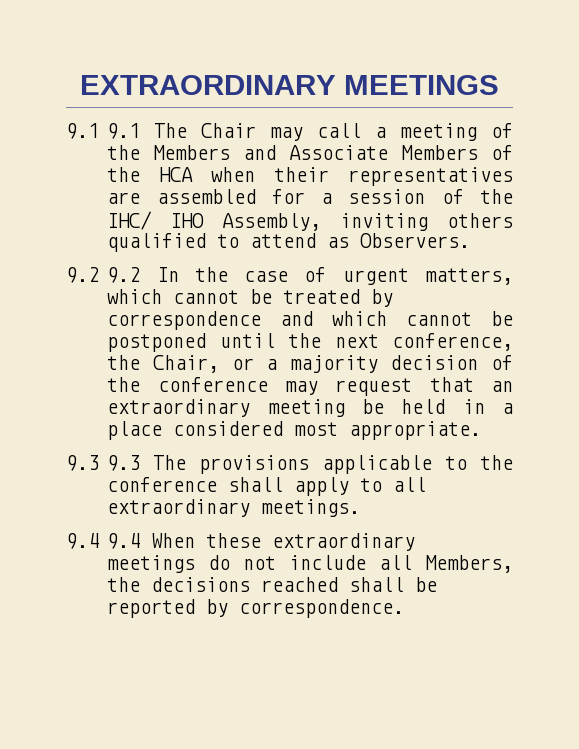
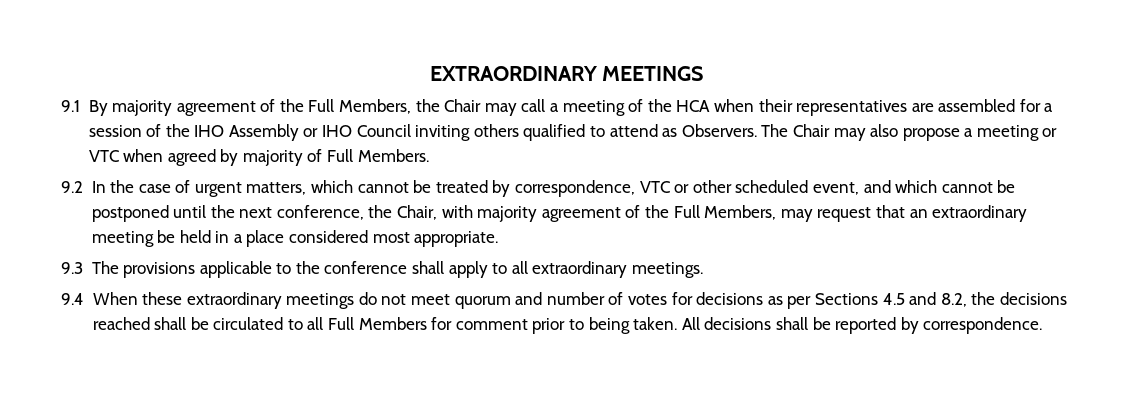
[107,123,188,139] 9.1 The -> [88,99,440,116] By majority agreement of the Full Members, the
[153,145,513,160] [107,167,141,182] Members and Associate Members of the -> (672, 105) none
[107,211,322,231] IHC/ IHO Assembly, -> [194,124,411,141] IHO Assembly or IHO Council
[66,267,141,283] // 9.2 9.2 -> [761,124,1058,141] [88,149,429,166] [61,181,83,193] The Chair may also propose a meeting or VTC when agreed by majority of Full Members. // 9.2
[107,311,262,330] correspondence -> [514,180,859,197] correspondence, VTC or other scheduled event,
[231,355,513,373] [107,377,268,392] or a majority decision of the conference -> [441,205,777,222] with majority agreement of the Full Members,
[107,455,141,471] 9.3 -> (83, 268) none
[107,533,141,549] 9.4 -> (84, 299) none
[289,555,513,573] include all Members, -> [411,292,967,309] meet quorum and number of votes for decisions as per Sections 4.5 and 8.2,
(438, 584) none -> [213,317,831,334] circulated to all Full Members for comment prior to being taken. All decisions shall be

